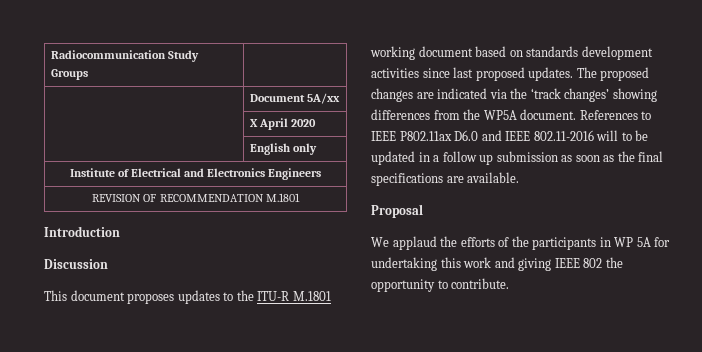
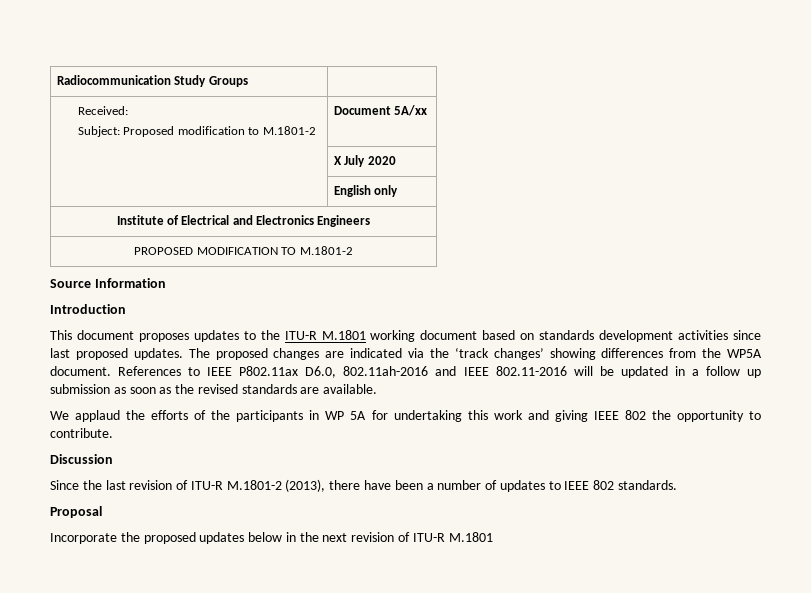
(88, 74) none -> [78,106,129,115] [78,126,316,137] Received: // Subject: Proposed modification to M.1801-2
[258,118,288,130] April -> [344,155,366,167] July
[92,193,300,202] REVISION OF RECOMMENDATION M.1801 -> [134,246,353,255] [50,278,166,288] PROPOSED MODIFICATION TO M.1801-2 // Source Information
[44,259,108,269] // Discussion -> (126, 309) none
[454,130,479,141] D6.0 -> [305,366,429,378] D6.0, 802.11ah-2016
[621,132,632,141] to -> (593, 371) none
[638,151,664,162] [371,173,443,186] final specifications -> [197,384,297,394] revised standards
[371,204,423,218] // Proposal -> (378, 389) none
(510, 283) none -> [50,454,113,464] [50,479,678,492] [50,506,102,518] [50,532,493,544] // Discussion // Since the last revision of ITU-R M.1801-2 (2013), there have been a number of updates to IEEE 802 standards. // Proposal // Incorporate the proposed updates below in the next revision of ITU-R M.1801

